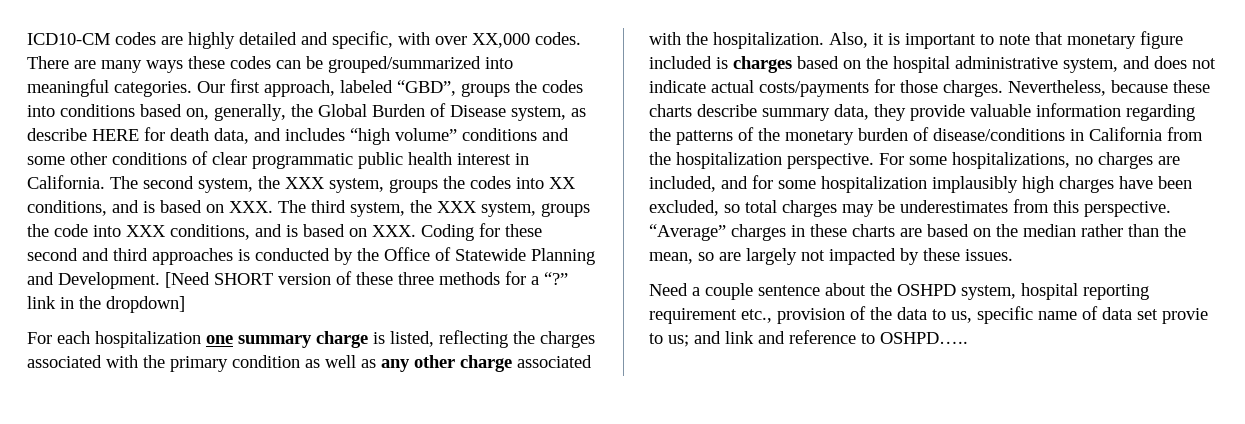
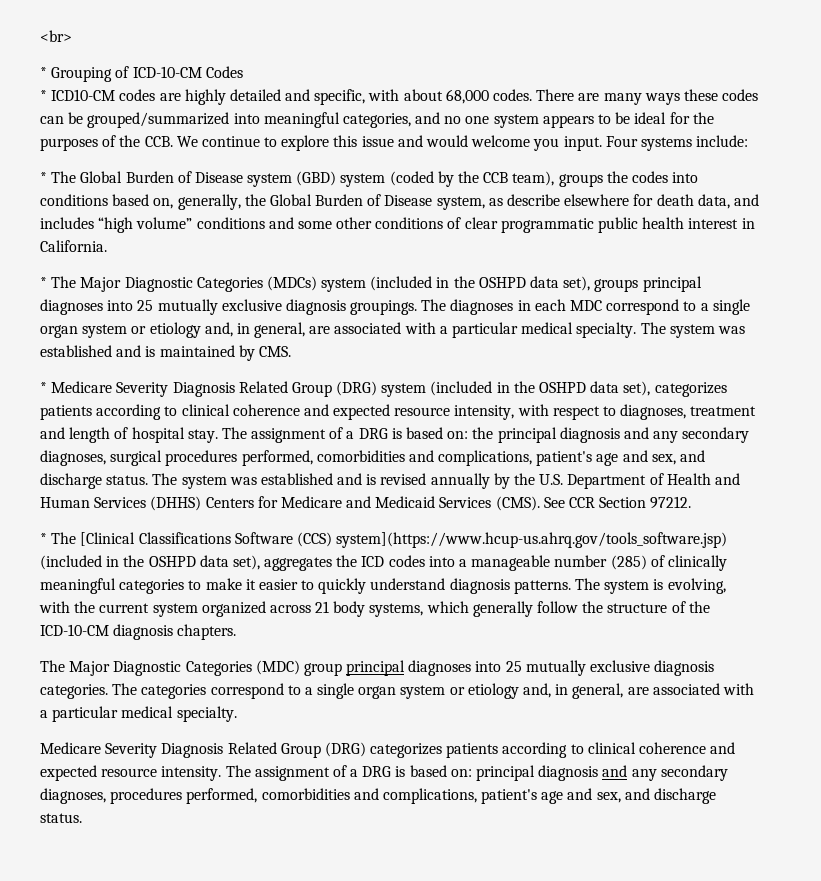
(27, 39) none -> [40,30,72,42] [40,66,243,82] [40,90,47,101] <br> // * Grouping of ICD-10-CM Codes // *
[435,33,530,48] over XX,000 -> [403,89,489,104] about 68,000
[114,79,456,97] categories. Our first approach, labeled “GBD”, -> [342,112,714,128] [40,135,749,151] [40,171,555,187] categories, and no one system appears to be ideal for the purposes of the CCB. We continue to explore this issue and would welcome you input. Four systems include: // * The Global Burden of Disease system (GBD) system (coded by the CCB team),
[92,129,139,141] HERE -> [564,194,630,206] elsewhere
[110,176,576,193] [27,200,590,217] [27,223,542,241] [27,247,595,265] [27,271,568,289] [27,296,185,313] [27,330,595,348] [27,355,592,372] [649,31,1183,49] [649,56,1216,73] [649,79,1210,97] [649,103,1195,121] [649,127,1203,145] [649,152,1180,169] [649,175,1192,193] [649,199,1171,217] [649,224,1186,241] [649,248,1013,265] [649,283,1149,300] [649,306,1208,324] [649,330,968,347] The second system, the XXX system, groups the codes into XX conditions, and is based on XXX. The third system, the XXX system, groups the code into XXX conditions, and is based on XXX. Coding for these second and third approaches is conducted by the Office of Statewide Planning and Development. [Need SHORT version of these three methods for a “?” link in the dropdown] // For each hospitalization one summary charge is listed, reflecting the charges associated with the primary condition as well as any other charge associated with the hospitalization. Also, it is important to note that monetary figure included is charges based on the hospital administrative system, and does not indicate actual costs/payments for those charges. Nevertheless, because these charts describe summary data, they provide valuable information regarding the patterns of the monetary burden of disease/conditions in California from the hospitalization perspective. For some hospitalizations, no charges are included, and for some hospitalization implausibly high charges have been excluded, so total charges may be underestimates from this perspective. “Average” charges in these charts are based on the median rather than the mean, so are largely not impacted by these issues. // Need a couple sentence about the OSHPD system, hospital reporting requirement etc., provision of the data to us, specific name of data set provie to us; and link and reference to OSHPD….. -> [40,276,702,292] [40,299,750,315] [40,322,745,338] [40,345,291,361] [40,381,727,397] [40,404,757,420] [40,427,750,443] [40,450,706,466] [40,473,740,489] [40,496,692,511] [40,532,728,548] [40,555,727,571] [40,578,726,594] [39,601,710,617] [40,624,237,640] [40,660,715,676] [40,683,754,699] [40,706,237,722] [40,742,736,758] [40,765,728,781] [40,788,717,804] [40,813,82,823] // * The Major Diagnostic Categories (MDCs) system (included in the OSHPD data set), groups principal diagnoses into 25 mutually exclusive diagnosis groupings. The diagnoses in each MDC correspond to a single organ system or etiology and, in general, are associated with a particular medical specialty. The system was established and is maintained by CMS. // * Medicare Severity Diagnosis Related Group (DRG) system (included in the OSHPD data set), categorizes patients according to clinical coherence and expected resource intensity, with respect to diagnoses, treatment and length of hospital stay. The assignment of a DRG is based on: the principal diagnosis and any secondary diagnoses, surgical procedures performed, comorbidities and complications, patient's age and sex, and discharge status. The system was established and is revised annually by the U.S. Department of Health and Human Services (DHHS) Centers for Medicare and Medicaid Services (CMS). See CCR Section 97212. // * The [Clinical Classifications Software (CCS) system](https://www.hcup-us.ahrq.gov/tools_software.jsp) (included in the OSHPD data set), aggregates the ICD codes into a manageable number (285) of clinically meaningful categories to make it easier to quickly understand diagnosis patterns. The system is evolving, with the current system organized across 21 body systems, which generally follow the structure of the ICD-10-CM diagnosis chapters. // The Major Diagnostic Categories (MDC) group principal diagnoses into 25 mutually exclusive diagnosis categories. The categories correspond to a single organ system or etiology and, in general, are associated with a particular medical specialty. // Medicare Severity Diagnosis Related Group (DRG) categorizes patients according to clinical coherence and expected resource intensity. The assignment of a DRG is based on: principal diagnosis and any secondary diagnoses, procedures performed, comorbidities and complications, patient's age and sex, and discharge status.

